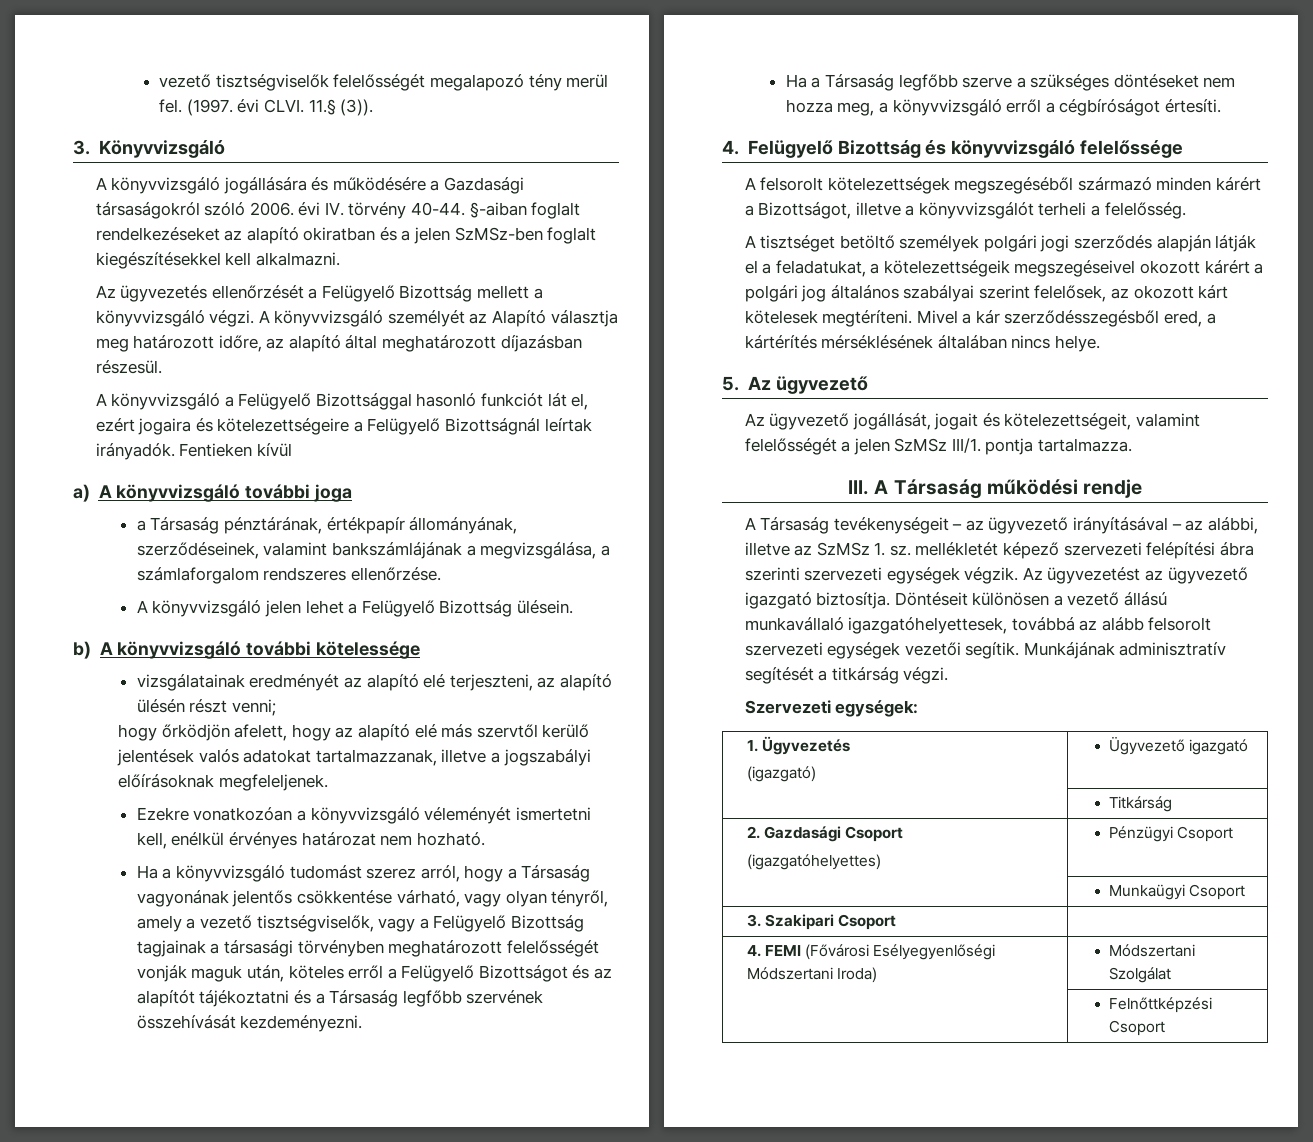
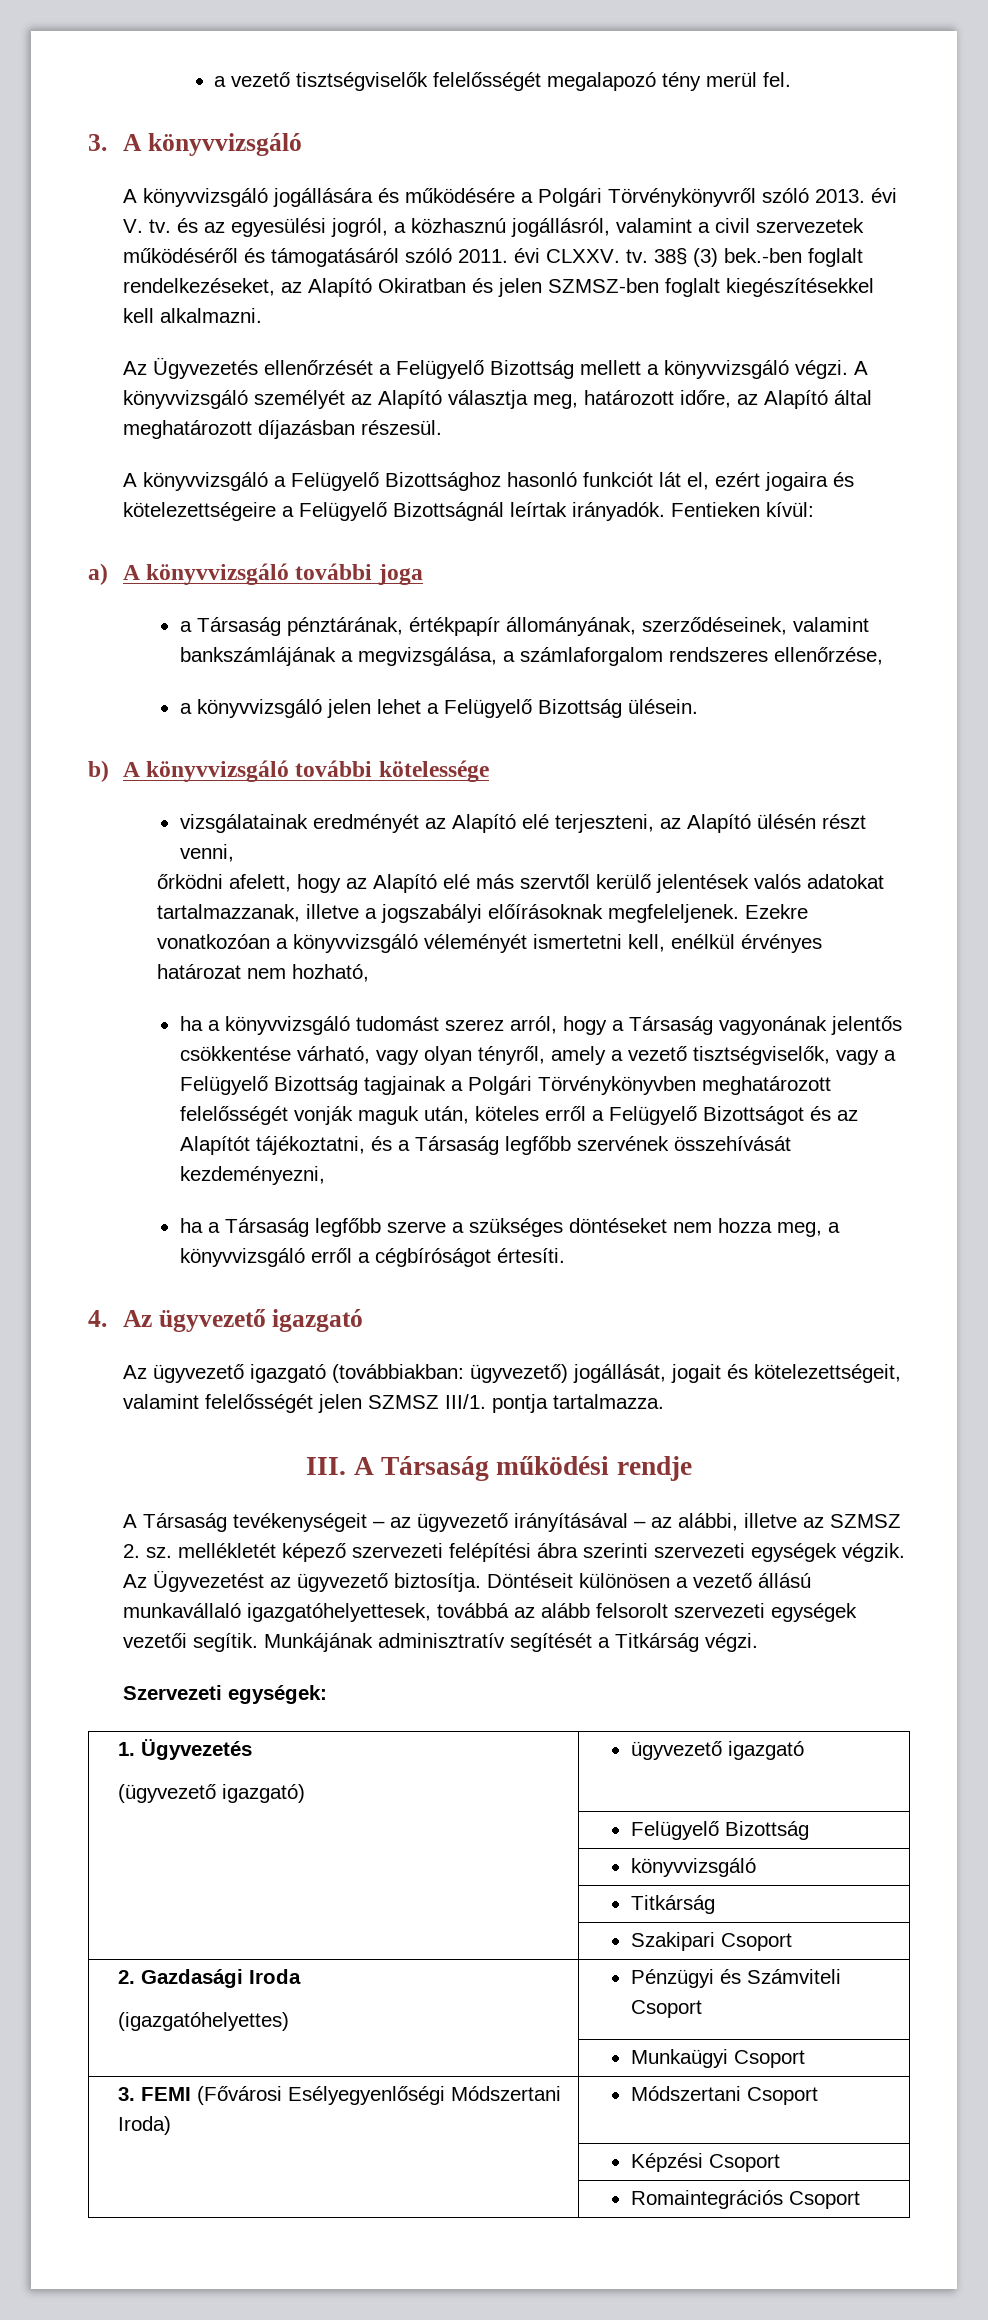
(159, 81) none -> [214,76,227,87] a
[186,99,374,116] [73,140,225,158] (1997. évi CLVI. 11.§ (3)). // 3. Könyvvizsgáló -> [88,133,302,156] // 3. A könyvvizsgáló
[444,177,525,194] [95,202,581,219] [95,227,543,244] Gazdasági társaságokról szóló 2006. évi IV. törvény 40-44. §-aiban foglalt rendelkezéseket az alapító okiratban és a jelen SzMSz-ben -> [537,188,897,207] [122,218,864,237] [122,248,863,267] [122,278,659,297] Polgári Törvénykönyvről szóló 2013. évi V. tv. és az egyesülési jogról, a közhasznú jogállásról, valamint a civil szervezetek működéséről és támogatásáról szóló 2011. évi CLXXV. tv. 38§ (3) bek.-ben foglalt rendelkezéseket, az Alapító Okiratban és jelen SZMSZ-ben
[120,285,208,302] ügyvezetés -> [152,357,258,379] Ügyvezetés
[95,338,129,352] meg -> [532,394,578,409] meg,
[288,335,341,352] alapító -> [763,390,828,409] Alapító
[315,393,412,410] Bizottsággal -> [384,472,501,491] Bizottsághoz
[256,443,292,457] kívül -> [765,502,814,517] kívül:
[350,567,441,581] [136,600,148,613] ellenőrzése. // A -> [773,647,883,665] [179,703,192,714] ellenőrzése, // a
[366,674,419,691] alapító -> [451,814,516,833] Alapító
[559,674,612,691] alapító -> [686,814,751,833] Alapító
[231,699,276,716] [118,724,230,741] venni; // hogy őrködjön -> [179,844,234,862] [157,874,224,889] venni, // őrködni
[357,724,410,741] alapító -> [373,874,438,893] Alapító
(328, 782) // -> (740, 913) none
[416,832,485,846] [136,865,158,879] hozható. // Ha -> [292,964,370,982] [179,1016,203,1031] hozható, // ha
[223,940,384,957] társasági törvényben -> [467,1076,696,1095] Polgári Törvénykönyvben
[136,990,290,1007] alapítót tájékoztatni -> [179,1136,365,1155] Alapítót tájékoztatni,
[240,1015,363,1032] [785,74,807,88] kezdeményezni. // Ha -> [179,1166,325,1185] [179,1218,203,1233] kezdeményezni, // ha
[747,140,1184,158] [744,177,1262,194] [744,202,1186,219] [744,235,1257,252] [744,260,1264,277] [744,285,1229,302] [744,310,1216,327] [744,335,1100,352] [722,376,868,394] [744,413,850,430] Felügyelő Bizottság és könyvvizsgáló felelőssége // A felsorolt kötelezettségek megszegéséből származó minden kárért a Bizottságot, illetve a könyvvizsgálót terheli a felelősség. // A tisztséget betöltő személyek polgári jogi szerződés alapján látják el a feladatukat, a kötelezettségeik megszegéseivel okozott kárért a polgári jog általános szabályai szerint felelősek, az okozott kárt kötelesek megtéríteni. Mivel a kár szerződésszegésből ered, a kártérítés mérséklésének általában nincs helye. // 5. Az ügyvezető // Az ügyvezető -> [122,1309,364,1332] [122,1364,568,1383] Az ügyvezető igazgató // Az ügyvezető igazgató (továbbiakban: ügyvezető)
[841,438,948,455] a jelen SzMSz -> [317,1394,439,1413] jelen SZMSZ
[816,542,886,556] SzMSz 1. -> [829,1514,901,1528] [122,1544,140,1558] SZMSZ 2.
[1047,567,1248,584] [744,592,812,609] ügyvezetést az ügyvezető igazgató -> [152,1570,388,1592] Ügyvezetést az ügyvezető
[831,667,899,684] titkárság -> [614,1633,699,1652] Titkárság
[746,766,816,782] [1108,736,1248,755] [1108,796,1172,812] (igazgató) | Ügyvezető igazgató // | Titkárság -> [118,1784,306,1803] [630,1741,804,1760] [630,1821,809,1840] [630,1858,756,1877] [630,1895,715,1914] [630,1932,792,1951] (ügyvezető igazgató) | ügyvezető igazgató // | Felügyelő Bizottság // | könyvvizsgáló // | Titkárság // | Szakipari Csoport
[845,826,904,842] Csoport -> [249,1969,302,1984] Iroda
(1173, 834) none -> [719,1969,841,1984] és Számviteli
[764,914,897,930] [746,945,761,957] Szakipari Csoport | // 4. -> (136, 2094) none
[1108,967,1171,983] [1108,997,1212,1013] [1108,1020,1165,1036] Szolgálat // | Felnőttképzési Csoport -> [746,2087,818,2105] [630,2153,780,2172] [630,2190,860,2209] Csoport // | Képzési Csoport // | Romaintegrációs Csoport

